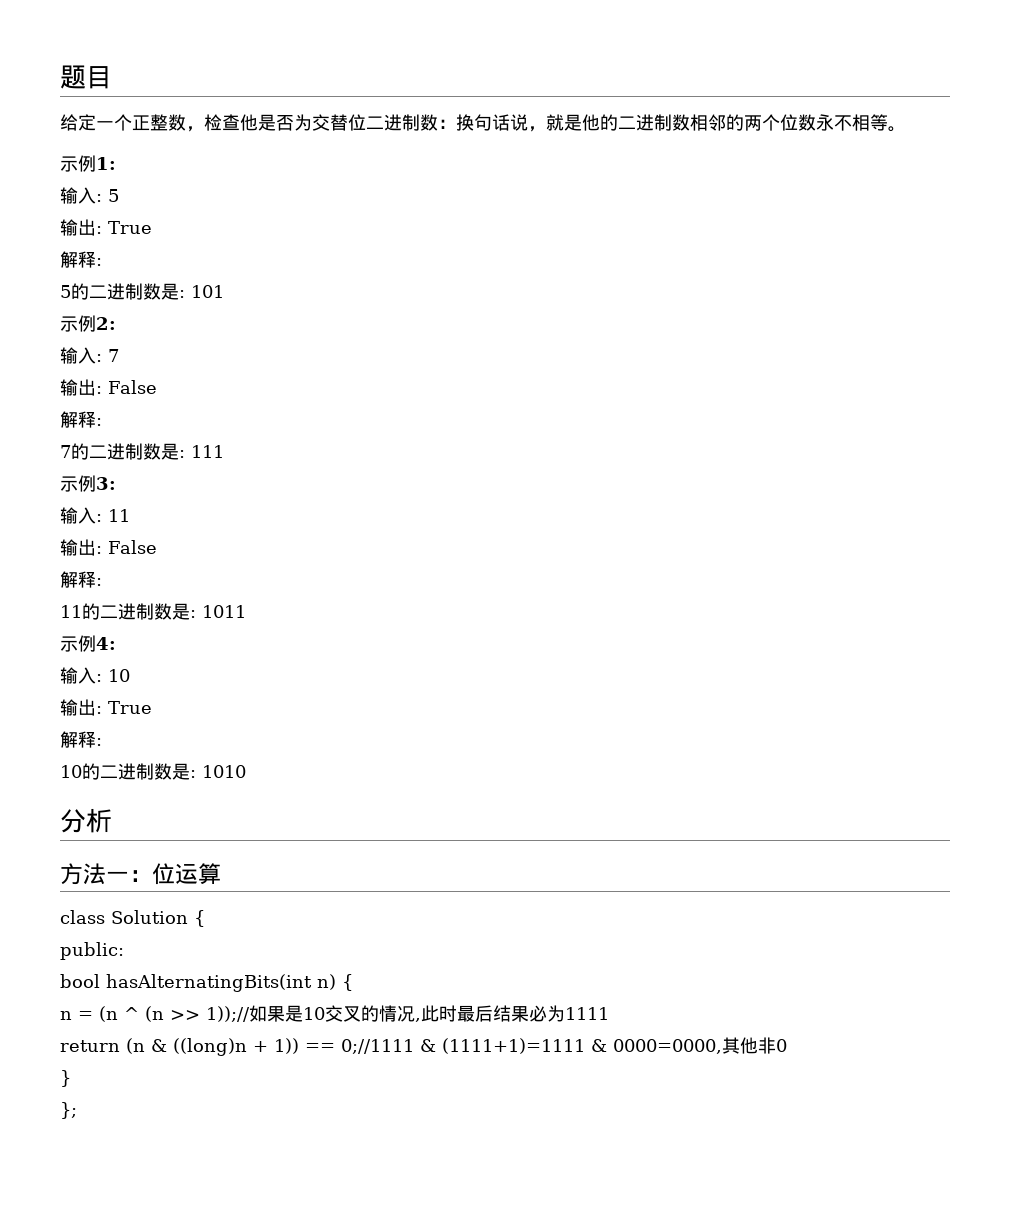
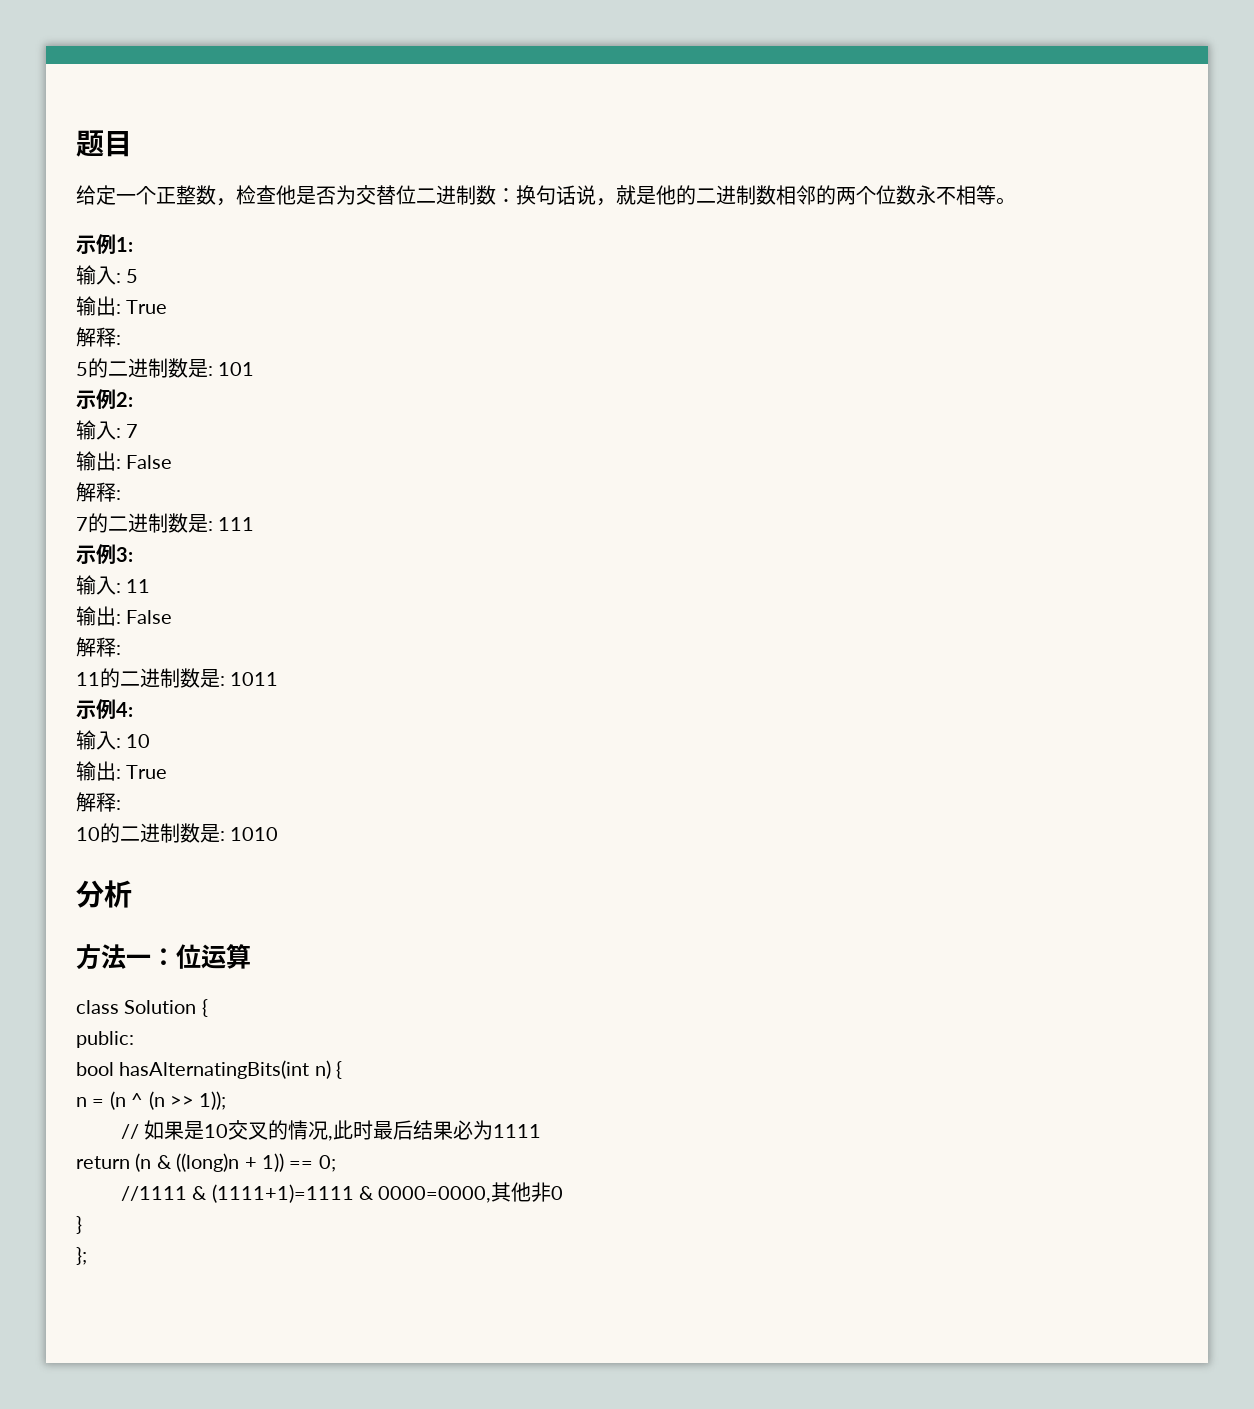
[206,1006,250,1022] 1));// -> [199,1091,227,1110] [120,1124,139,1139] 1)); // //
[341,1039,414,1054] 0;//1111 -> [318,1155,336,1172] [120,1186,187,1201] 0; // //1111

